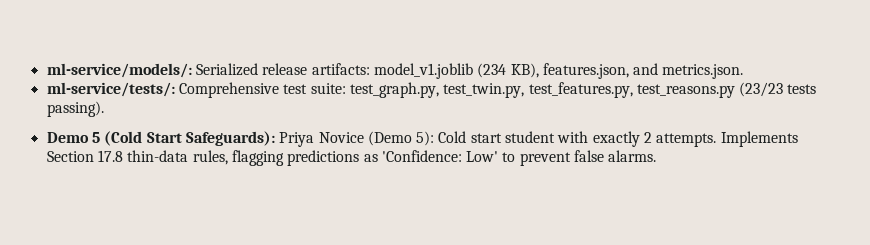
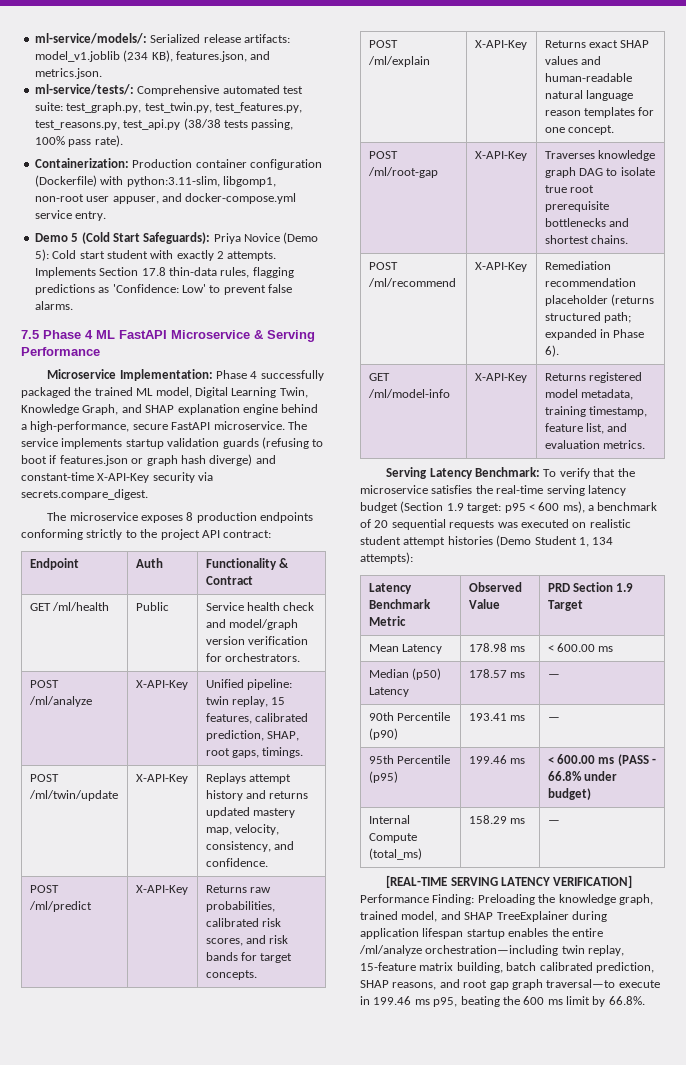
(279, 90) none -> [222,85,280,94] automated
[636,82,817,98] [46,101,104,117] test_reasons.py (23/23 tests passing). -> [34,118,294,130] [34,135,123,147] [34,158,322,170] [34,175,276,187] [34,193,297,204] [34,210,107,221] test_reasons.py, test_api.py (38/38 tests passing, 100% pass rate). // Containerization: Production container configuration (Dockerfile) with python:3.11-slim, libgomp1, non-root user appuser, and docker-compose.yml service entry.
(657, 156) none -> [21,330,315,342] [21,347,100,356] [47,369,324,381] [21,387,308,398] [21,404,319,415] [21,421,307,432] [21,437,324,449] [21,454,276,466] [21,472,214,483] [21,489,148,500] [47,512,314,523] [21,529,272,540] [29,558,79,570] [135,558,163,568] [205,558,289,570] [205,576,253,585] [29,602,109,611] [135,602,169,611] [205,602,315,611] [205,619,298,630] [205,636,308,645] [205,653,300,662] [29,680,59,688] [28,696,92,707] [135,680,188,690] [205,679,292,690] [205,696,286,707] [205,713,308,724] [205,730,299,741] [205,747,304,758] [29,774,59,782] [28,790,118,801] [135,774,188,784] [205,773,291,784] [205,790,309,801] [205,807,295,818] [205,824,279,835] [205,841,294,852] [205,858,268,867] [29,885,59,893] [28,901,92,912] [135,885,188,895] [205,885,271,893] [205,901,275,912] [205,918,281,927] [205,935,289,946] [205,952,293,963] [205,970,257,980] [368,40,398,48] [367,56,430,67] [474,40,527,50] [544,40,650,48] [544,56,601,65] [544,73,632,82] [544,90,633,101] [544,107,655,118] [544,125,614,135] [368,151,398,159] [367,167,438,178] [474,151,527,161] [544,150,655,161] [544,167,655,178] [544,185,594,193] [544,201,609,212] [544,218,629,227] [544,235,628,244] [368,262,398,270] [367,278,456,287] [474,262,527,272] [544,261,611,270] [544,278,636,287] [544,294,654,306] [544,312,631,323] [544,329,645,340] [544,345,559,357] [368,373,390,381] [367,389,450,398] [474,373,527,383] [544,372,642,383] [544,389,633,400] [544,406,647,417] [544,423,628,434] [544,440,645,449] [386,467,635,479] [360,485,626,496] [360,501,658,513] [360,519,631,530] [360,535,614,547] [360,552,413,564] [368,583,412,594] [368,599,431,609] [368,616,406,626] [468,582,522,592] [468,599,500,609] [547,582,634,592] [547,600,583,611] [368,644,442,654] [468,643,525,652] [547,643,614,652] [368,668,441,680] [368,687,409,697] [468,669,525,678] [547,674,560,678] [368,712,450,721] [368,728,398,740] [468,713,525,721] [547,717,560,721] [368,755,450,764] [368,771,398,783] [468,755,525,764] [547,754,657,766] [547,771,617,781] [547,788,591,800] [368,815,410,824] [368,833,417,843] [368,848,422,860] [468,815,525,824] [547,820,560,824] [386,875,633,888] [360,894,653,905] [360,911,607,922] [360,928,603,939] [359,945,625,956] [360,962,654,973] [360,979,660,990] [360,996,645,1007] // 7.5 Phase 4 ML FastAPI Microservice & Serving Performance // Microservice Implementation: Phase 4 successfully packaged the trained ML model, Digital Learning Twin, Knowledge Graph, and SHAP explanation engine behind a high-performance, secure FastAPI microservice. The service implements startup validation guards (refusing to boot if features.json or graph hash diverge) and constant-time X-API-Key security via secrets.compare_digest. // The microservice exposes 8 production endpoints conforming strictly to the project API contract: // Endpoint | Auth | Functionality & Contract // GET /ml/health | Public | Service health check and model/graph version verification for orchestrators. // POST /ml/analyze | X-API-Key | Unified pipeline: twin replay, 15 features, calibrated prediction, SHAP, root gaps, timings. // POST /ml/twin/update | X-API-Key | Replays attempt history and returns updated mastery map, velocity, consistency, and confidence. // POST /ml/predict | X-API-Key | Returns raw probabilities, calibrated risk scores, and risk bands for target concepts. // POST /ml/explain | X-API-Key | Returns exact SHAP values and human-readable natural language reason templates for one concept. // POST /ml/root-gap | X-API-Key | Traverses knowledge graph DAG to isolate true root prerequisite bottlenecks and shortest chains. // POST /ml/recommend | X-API-Key | Remediation recommendation placeholder (returns structured path; expanded in Phase 6). // GET /ml/model-info | X-API-Key | Returns registered model metadata, training timestamp, feature list, and evaluation metrics. // Serving Latency Benchmark: To verify that the microservice satisfies the real-time serving latency budget (Section 1.9 target: p95 < 600 ms), a benchmark of 20 sequential requests was executed on realistic student attempt histories (Demo Student 1, 134 attempts): // Latency Benchmark Metric | Observed Value | PRD Section 1.9 Target // Mean Latency | 178.98 ms | < 600.00 ms // Median (p50) Latency | 178.57 ms | — // 90th Percentile (p90) | 193.41 ms | — // 95th Percentile (p95) | 199.46 ms | < 600.00 ms (PASS - 66.8% under budget) // Internal Compute (total_ms) | 158.29 ms | — // [REAL-TIME SERVING LATENCY VERIFICATION] Performance Finding: Preloading the knowledge graph, trained model, and SHAP TreeExplainer during application lifespan startup enables the entire /ml/analyze orchestration—including twin replay, 15-feature matrix building, batch calibrated prediction, SHAP reasons, and root gap graph traversal—to execute in 199.46 ms p95, beating the 600 ms limit by 66.8%.

